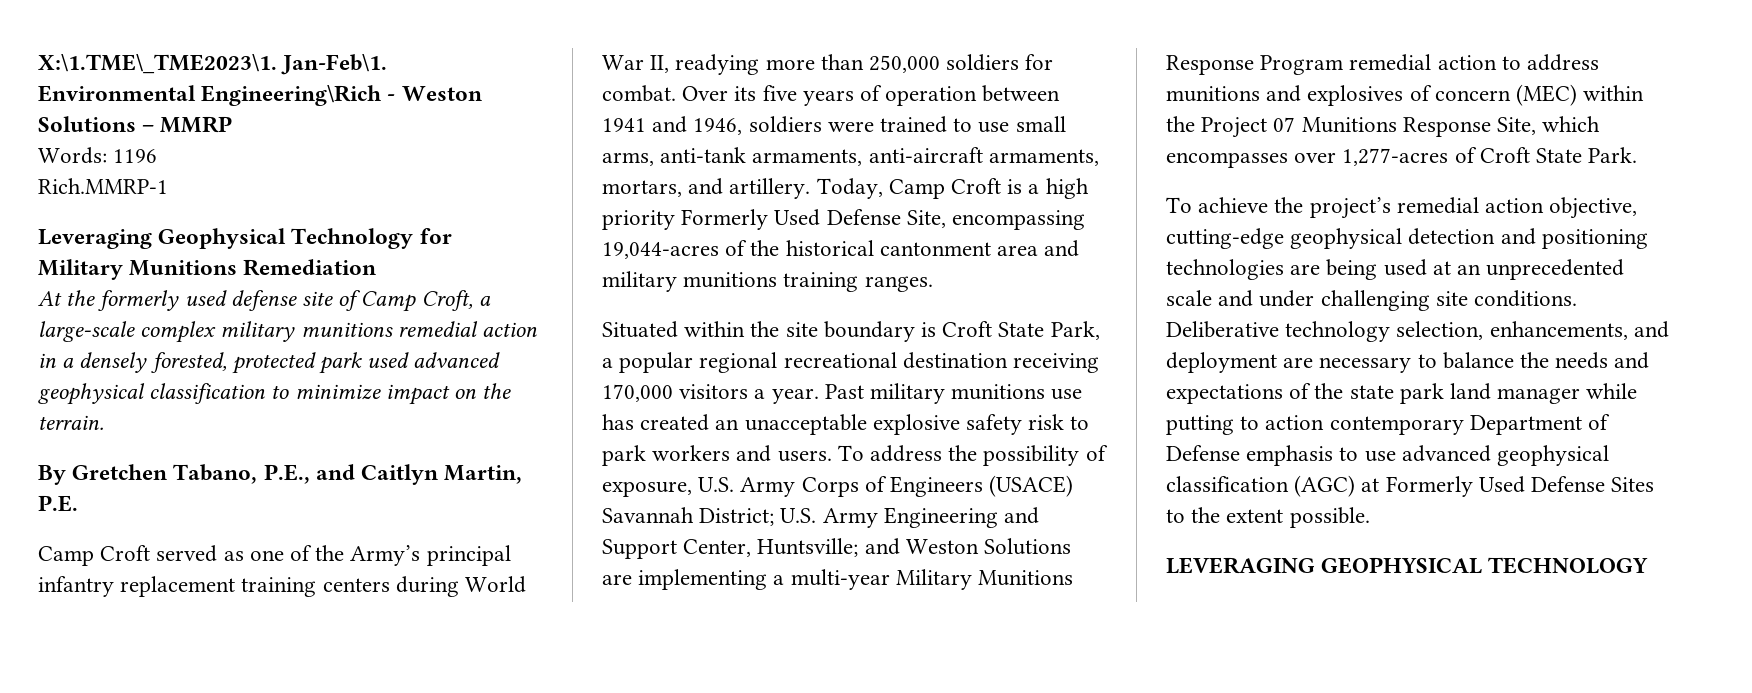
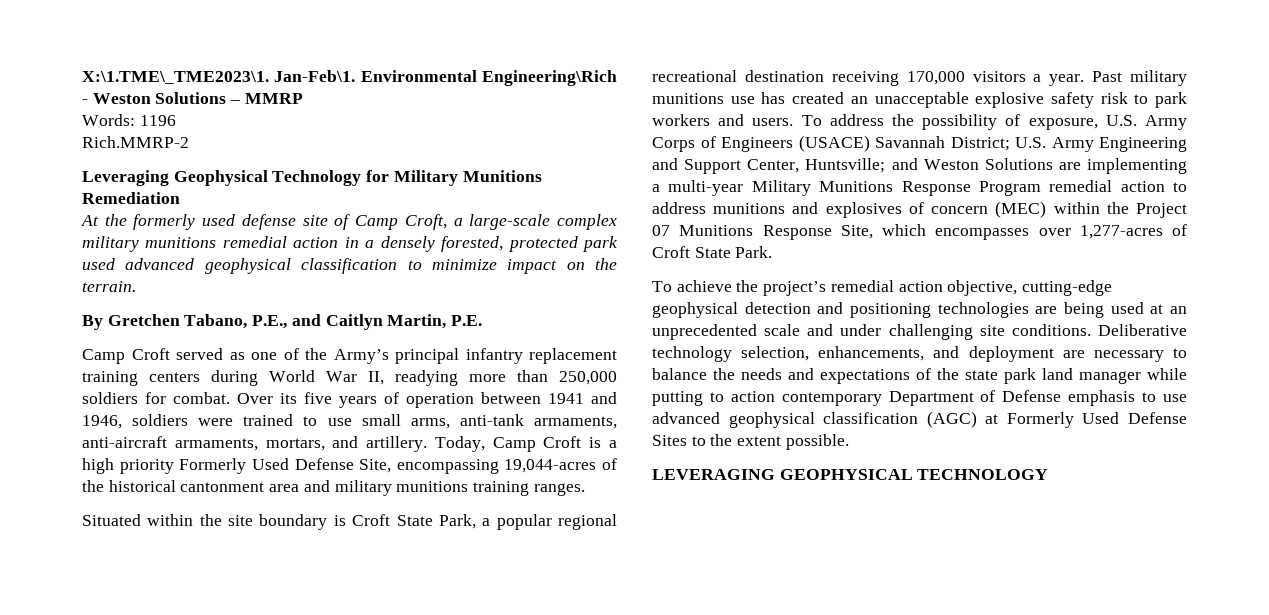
[38,178,168,194] Rich.MMRP-1 -> [82,136,189,148] Rich.MMRP-2

